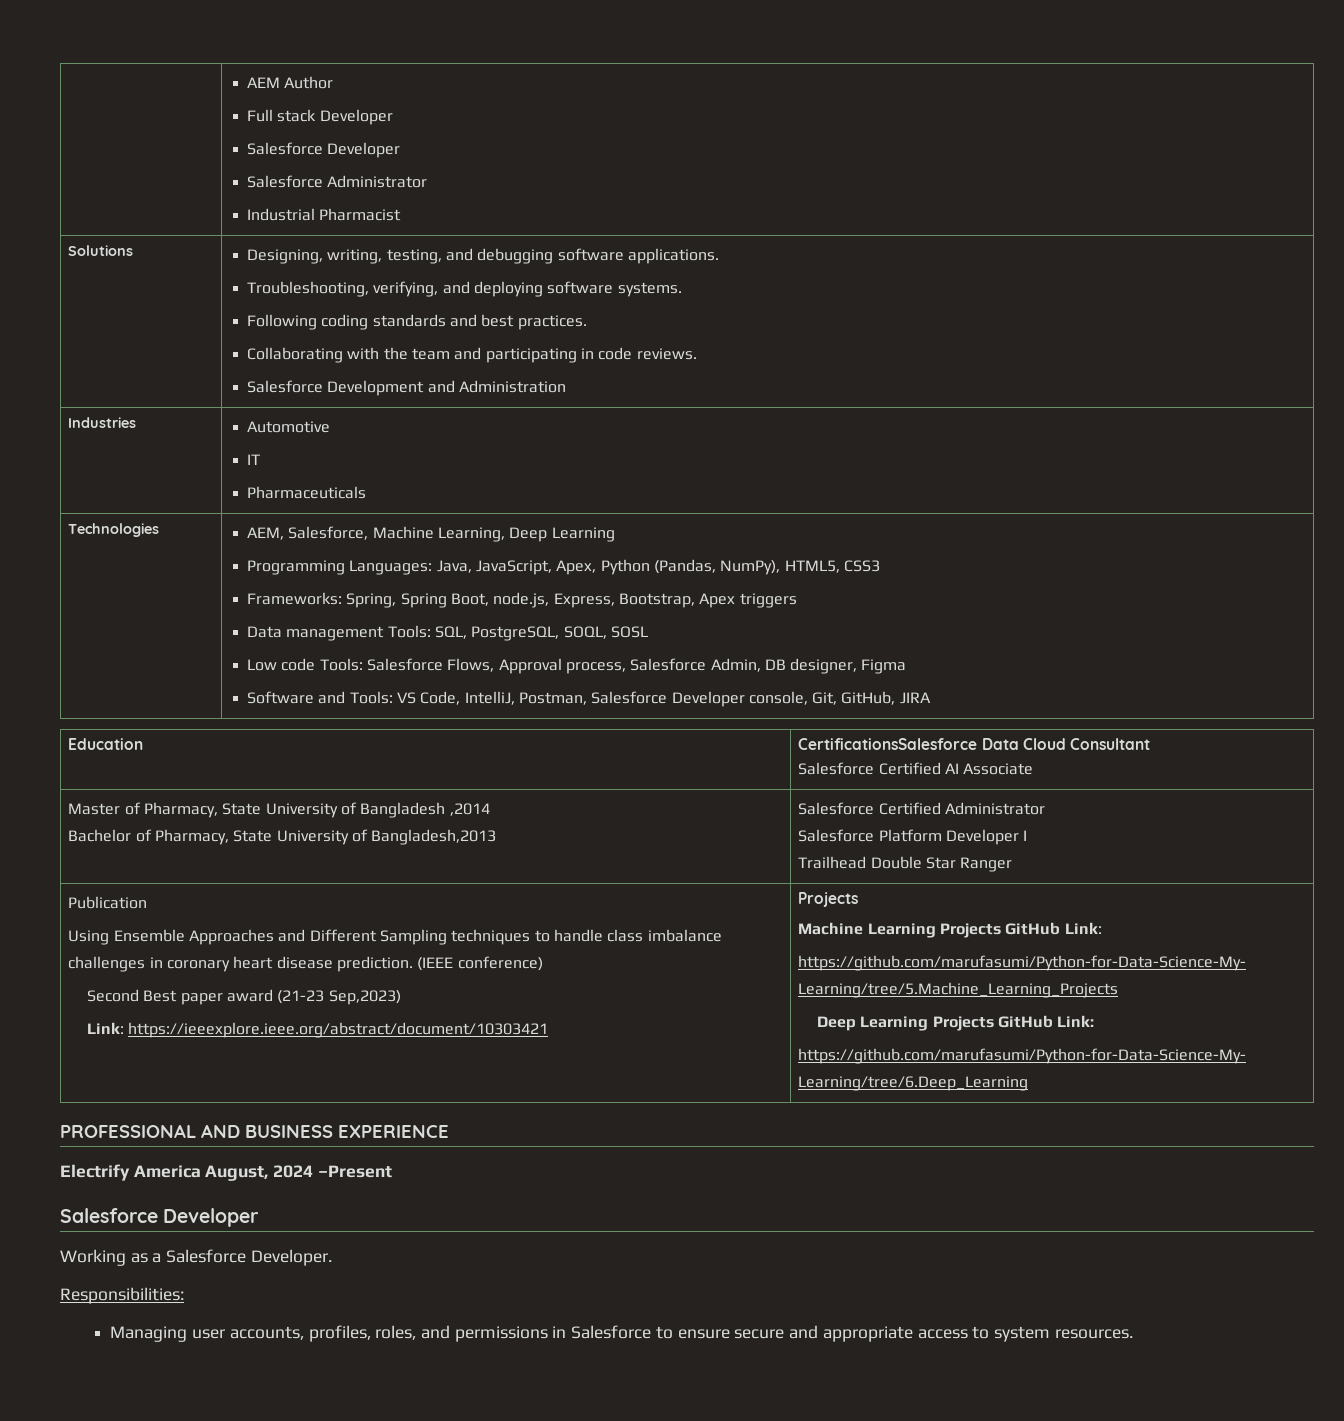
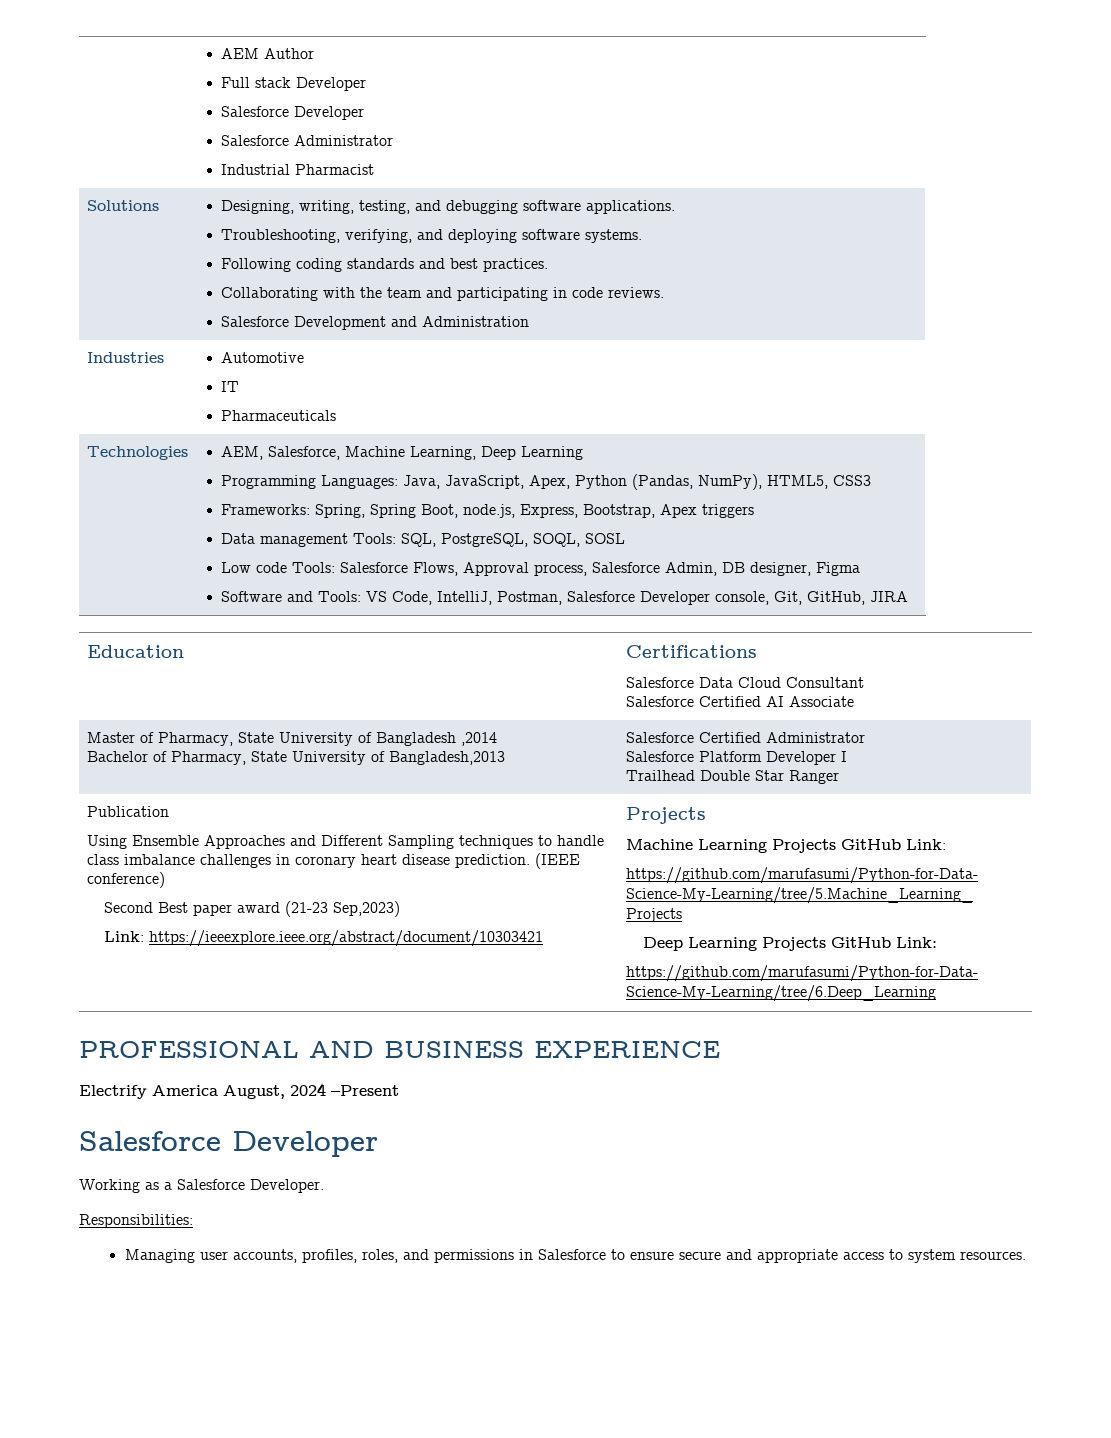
[798,738,978,750] CertificationsSalesforce -> [625,645,757,658] [625,677,694,688] Certifications // Salesforce

